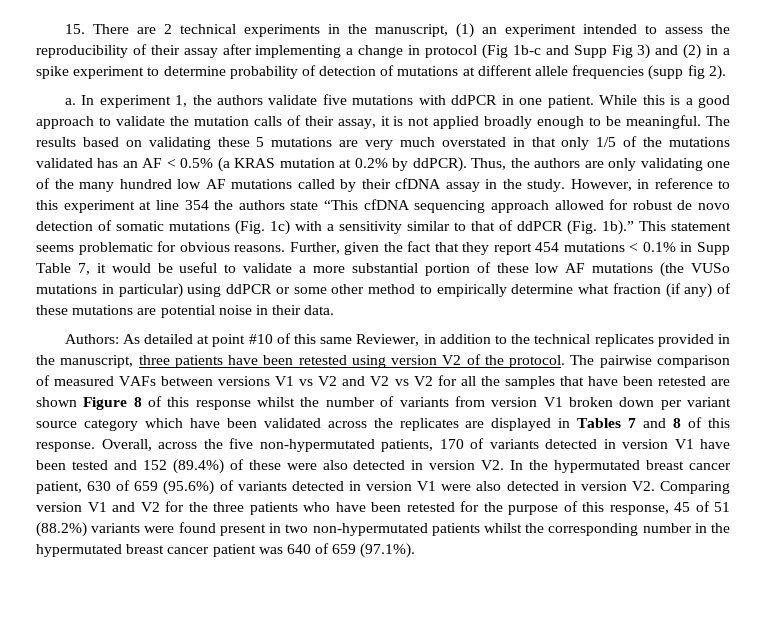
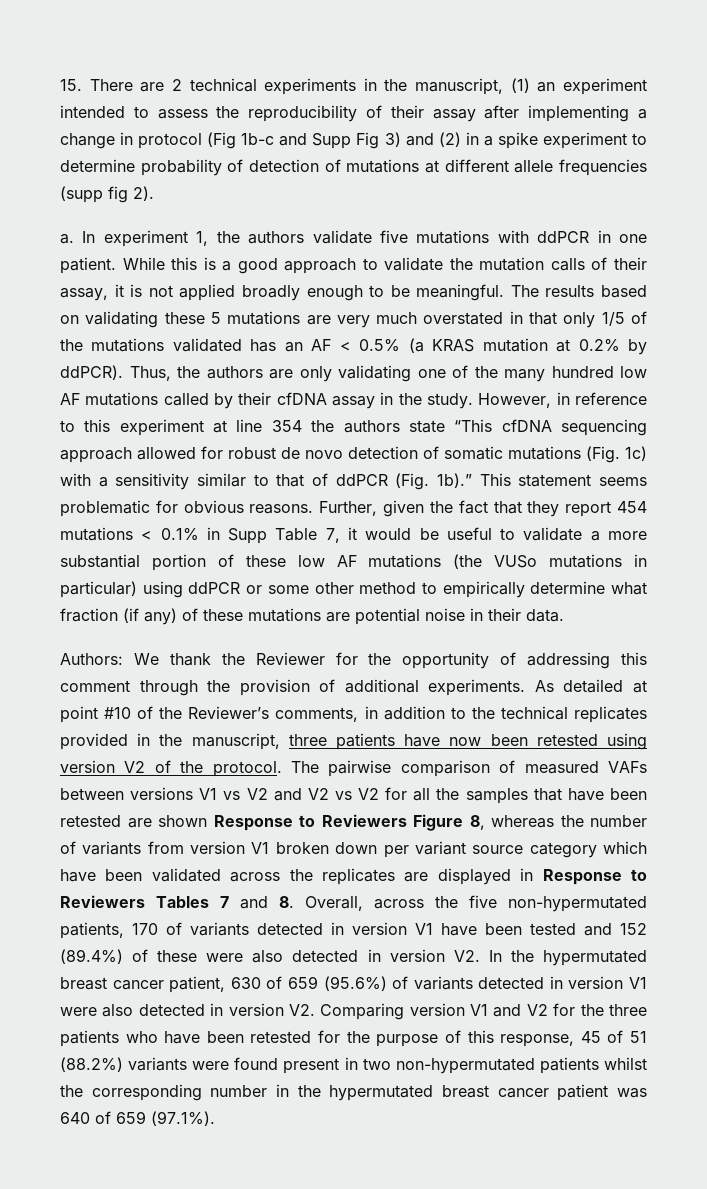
(119, 339) none -> [133,652,647,669] [60,679,526,696] We thank the Reviewer for the opportunity of addressing this comment through the provision of additional experiments.
[294,334,420,346] this same Reviewer, -> [159,706,359,722] the Reviewer’s comments,
(259, 360) none -> [449,737,482,746] now
[83,396,296,410] Figure 8 of this response whilst -> [213,814,554,831] Response to Reviewers Figure 8, whereas
[577,417,731,428] [36,442,95,452] Tables 7 and 8 of this response. -> [542,869,647,885] [60,895,294,909] Response to Reviewers Tables 7 and 8.

